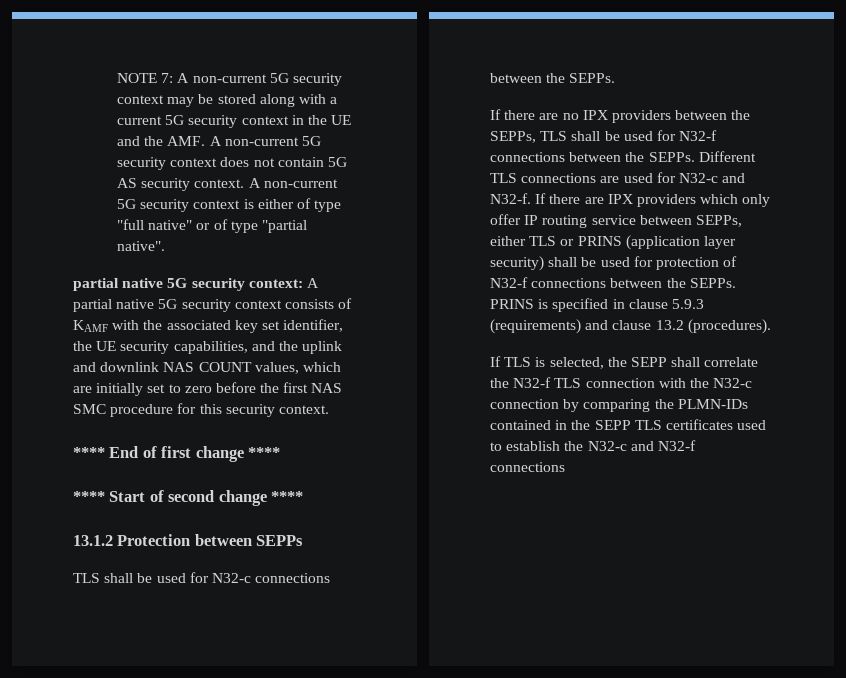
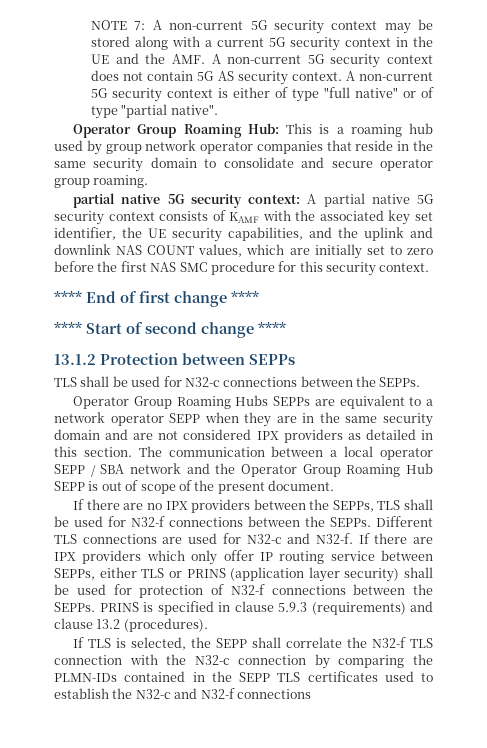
(165, 246) none -> [73,123,433,138] [54,140,433,155] [54,157,433,172] [54,175,149,188] // Operator Group Roaming Hub: This is a roaming hub used by group network operator companies that reside in the same security domain to consolidate and secure operator group roaming.
(616, 78) none -> [73,395,433,409] [54,412,433,427] [54,429,433,443] [54,446,433,460] [54,463,433,477] [54,480,334,494] // Operator Group Roaming Hubs SEPPs are equivalent to a network operator SEPP when they are in the same security domain and are not considered IPX providers as detailed in this section. The communication between a local operator SEPP / SBA network and the Operator Group Roaming Hub SEPP is out of scope of the present document.

